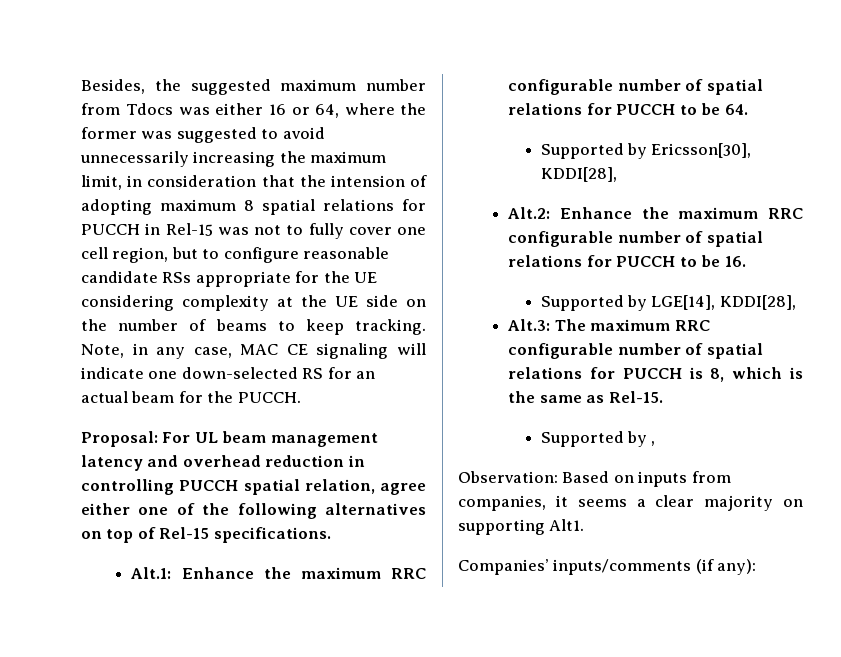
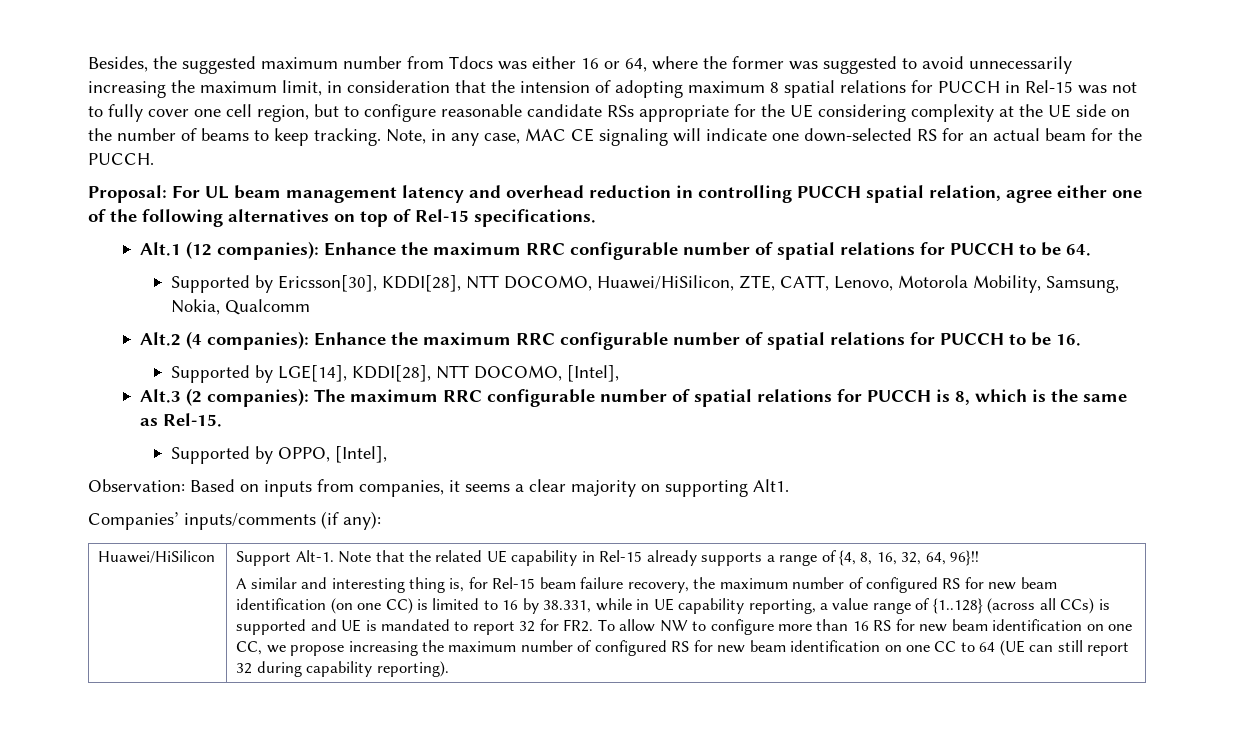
[131,567,172,579] Alt.1: -> [139,241,319,260] Alt.1 (12 companies):
[508,207,551,219] // Alt.2: -> [466,275,1120,293] [171,299,311,315] [139,331,309,350] NTT DOCOMO, Huawei/HiSilicon, ZTE, CATT, Lenovo, Motorola Mobility, Samsung, Nokia, Qualcomm // Alt.2 (4 companies):
[508,319,551,331] // Alt.3: -> [436,365,620,382] [139,388,309,407] NTT DOCOMO, [Intel], // Alt.3 (2 companies):
[651,441,656,446] , -> [278,446,388,463] OPPO, [Intel],
(757, 567) none -> [98,550,216,563] [236,550,980,566] [236,577,1057,593] [236,598,1110,614] [236,619,1133,635] [236,640,1130,656] [236,661,449,677] // Huawei/HiSilicon | Support Alt-1. Note that the related UE capability in Rel-15 already supports a range of {4, 8, 16, 32, 64, 96}!! // A similar and interesting thing is, for Rel-15 beam failure recovery, the maximum number of configured RS for new beam identification (on one CC) is limited to 16 by 38.331, while in UE capability reporting, a value range of {1..128} (across all CCs) is supported and UE is mandated to report 32 for FR2. To allow NW to configure more than 16 RS for new beam identification on one CC, we propose increasing the maximum number of configured RS for new beam identification on one CC to 64 (UE can still report 32 during capability reporting).

